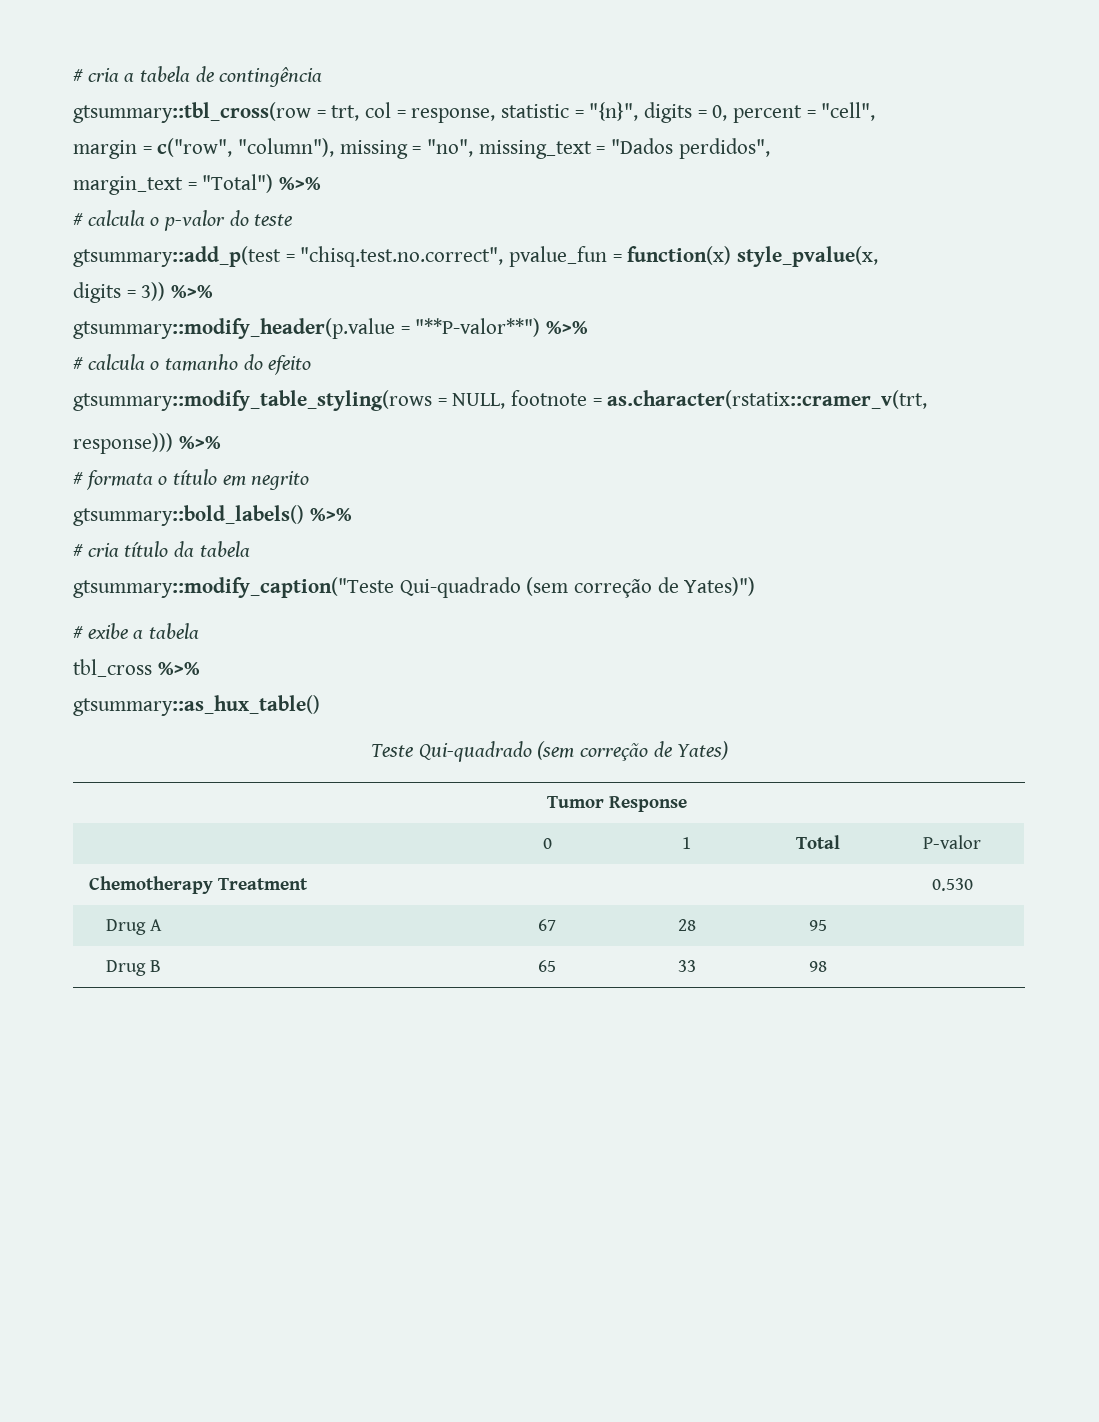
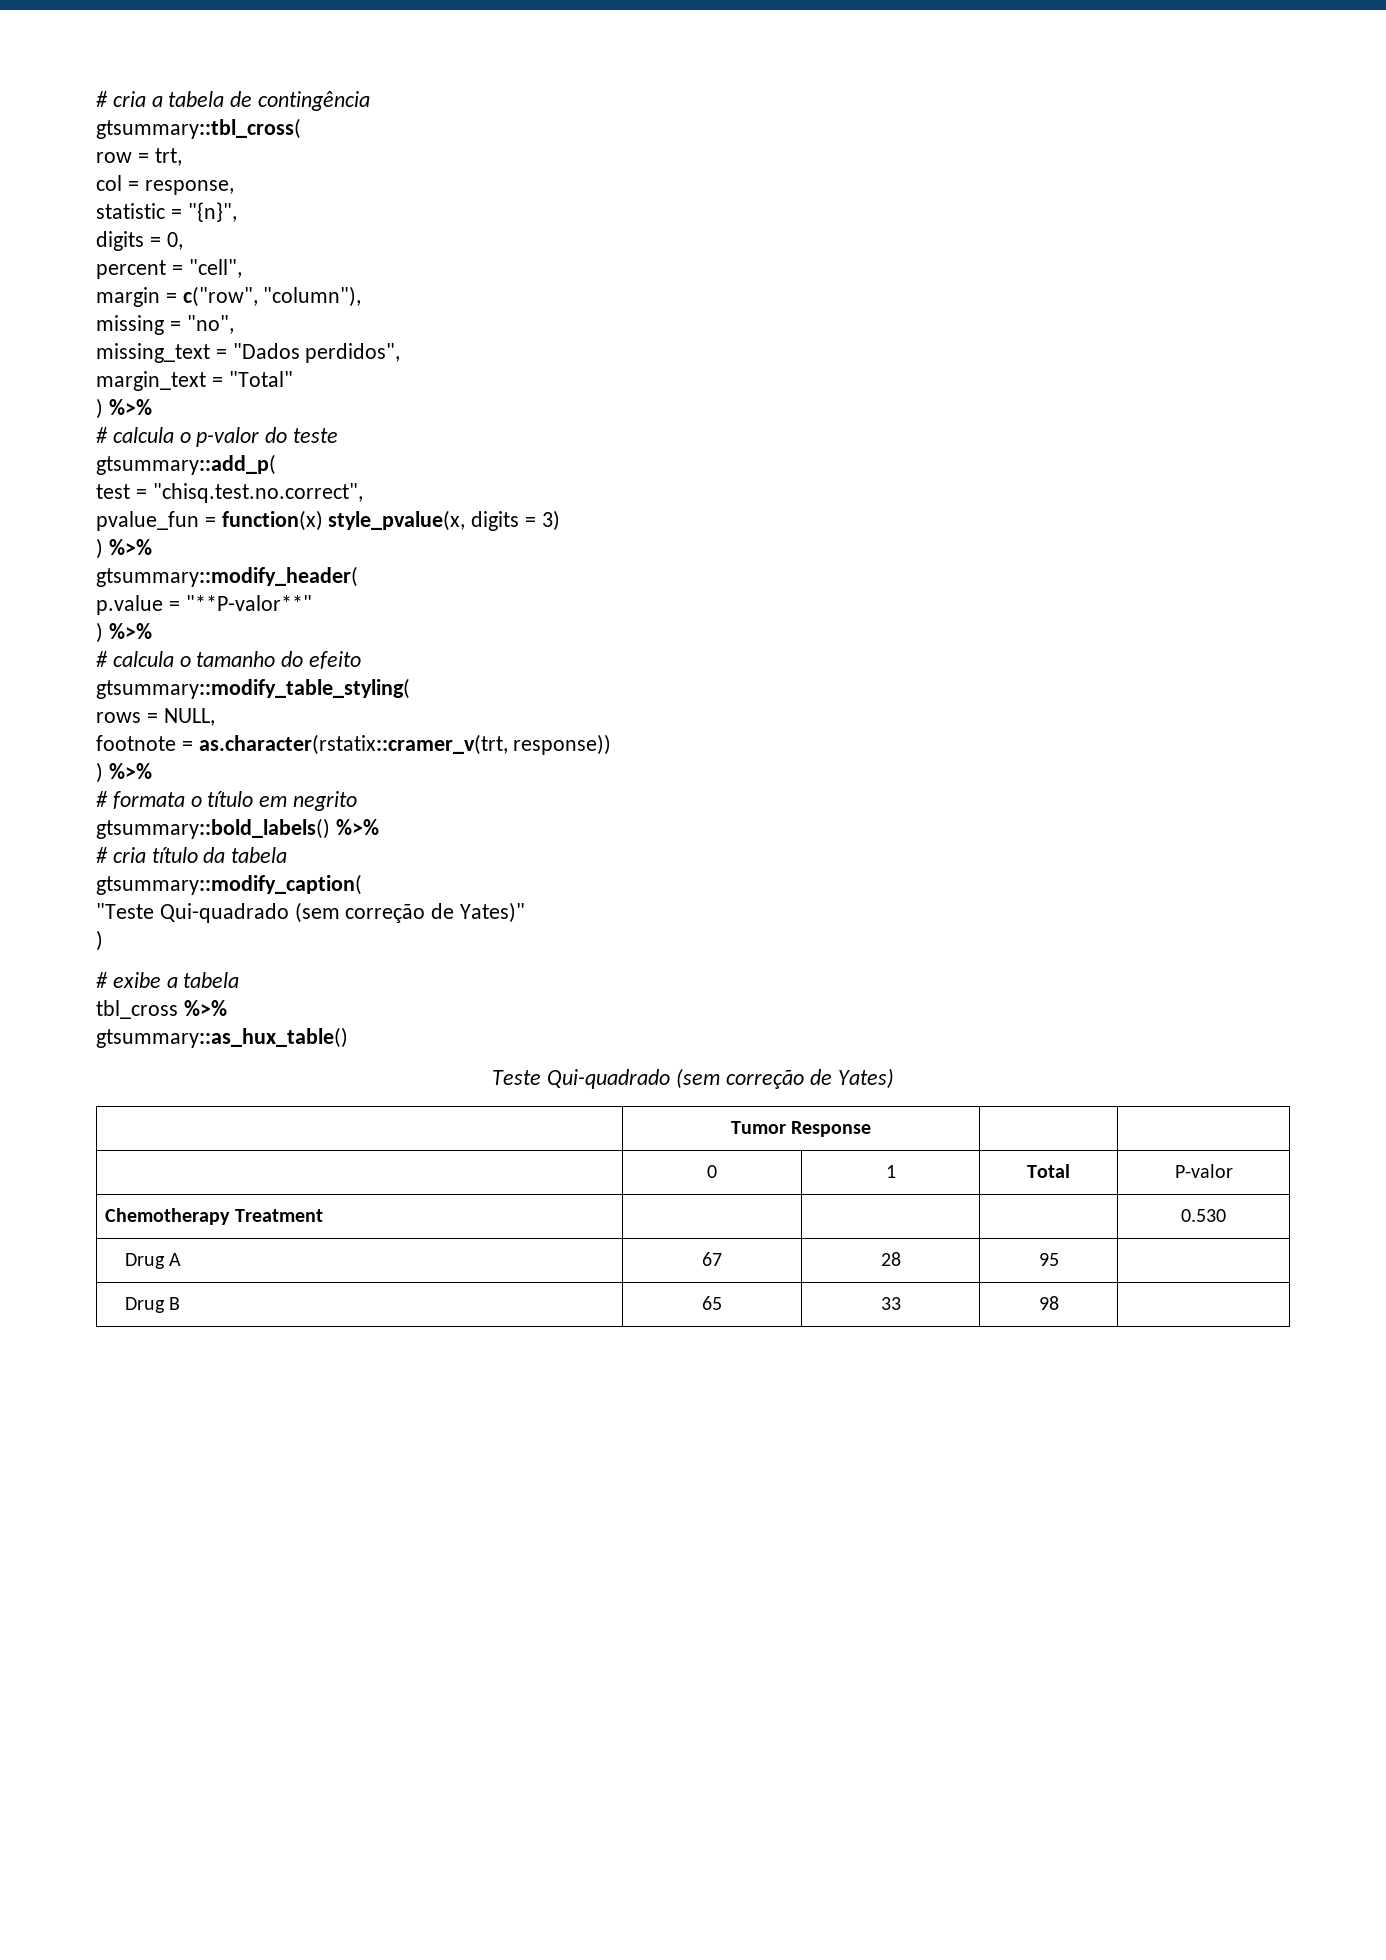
[73,102,311,123] gtsummary::tbl_cross(row -> [96,118,301,139] [96,152,132,163] gtsummary::tbl_cross( // row
(360, 113) none -> (182, 157) //
(496, 115) none -> (234, 187) //
(639, 111) none -> (237, 212) //
(728, 113) none -> (183, 241) //
(335, 147) none -> (362, 296) //
(474, 148) none -> (234, 324) //
[202,174,274,193] "Total") -> [228,371,293,387] [96,398,103,419] "Total" // )
[73,246,281,267] gtsummary::add_p(test -> [96,454,276,475] [96,484,130,499] gtsummary::add_p( // test
(504, 256) none -> (363, 493) //
[73,282,214,303] [73,318,541,339] // digits = 3)) %>% // gtsummary::modify_header(p.value = "**P-valor**") -> [471,510,560,531] [96,538,152,559] [96,566,358,587] [96,595,312,615] [96,622,103,643] digits = 3) // ) %>% // gtsummary::modify_header( // p.value = "**P-valor**" // )
[73,390,432,411] gtsummary::modify_table_styling(rows -> [96,678,410,699] [96,712,141,723] gtsummary::modify_table_styling( // rows
(506, 401) none -> (215, 717) //
[73,433,173,454] // response))) -> [513,734,612,755] [96,762,103,783] response)) // )
[73,577,756,598] gtsummary::modify_caption("Teste Qui-quadrado (sem correção de Yates)") -> [96,874,362,895] [96,902,526,923] [96,930,103,951] gtsummary::modify_caption( // "Teste Qui-quadrado (sem correção de Yates)" // )

